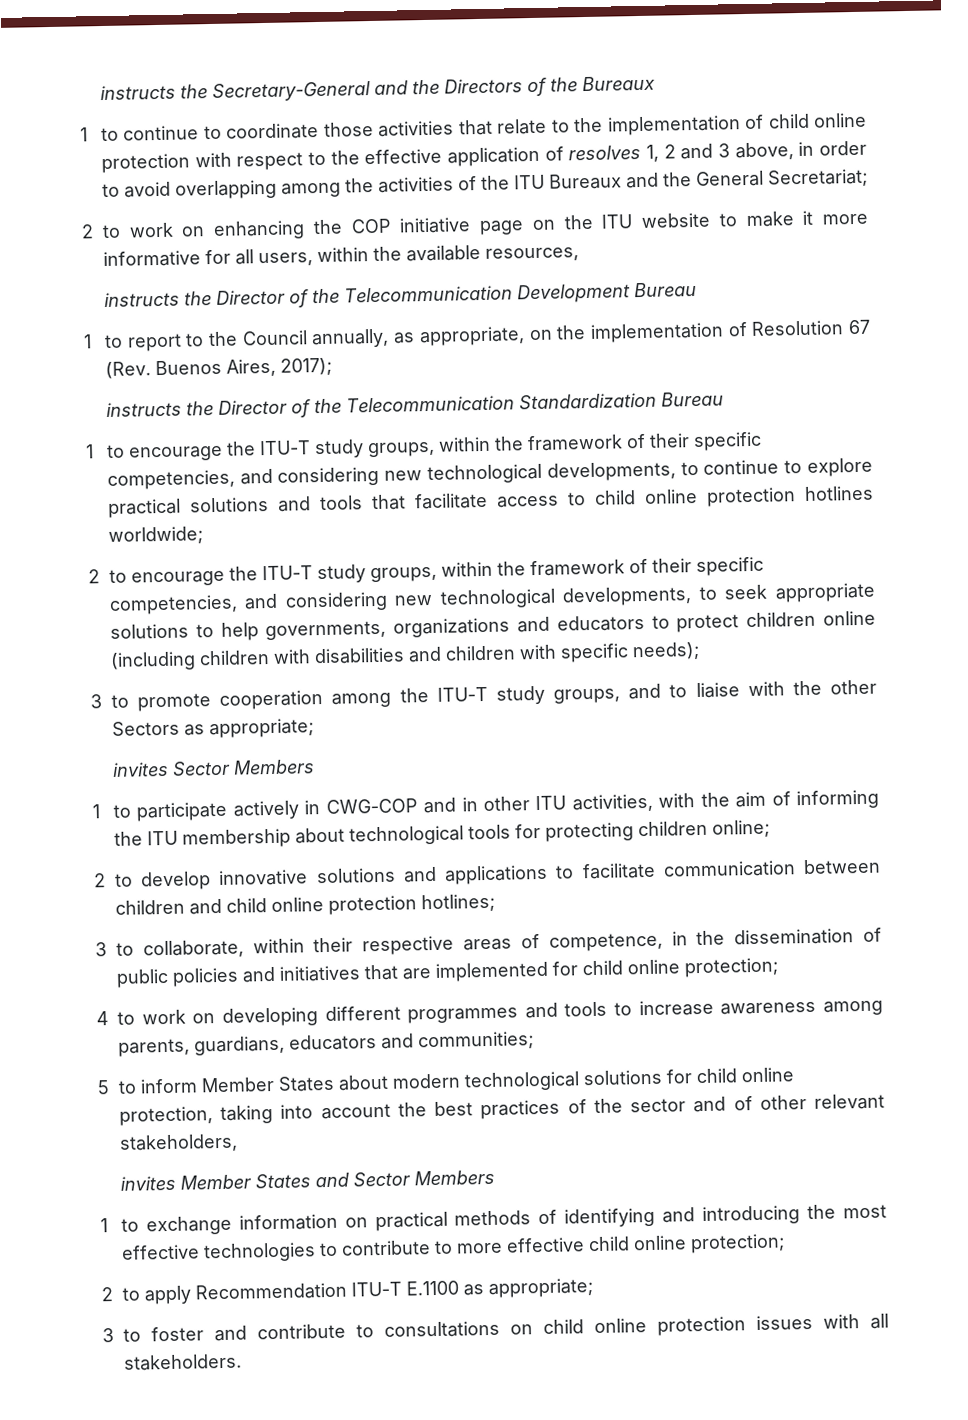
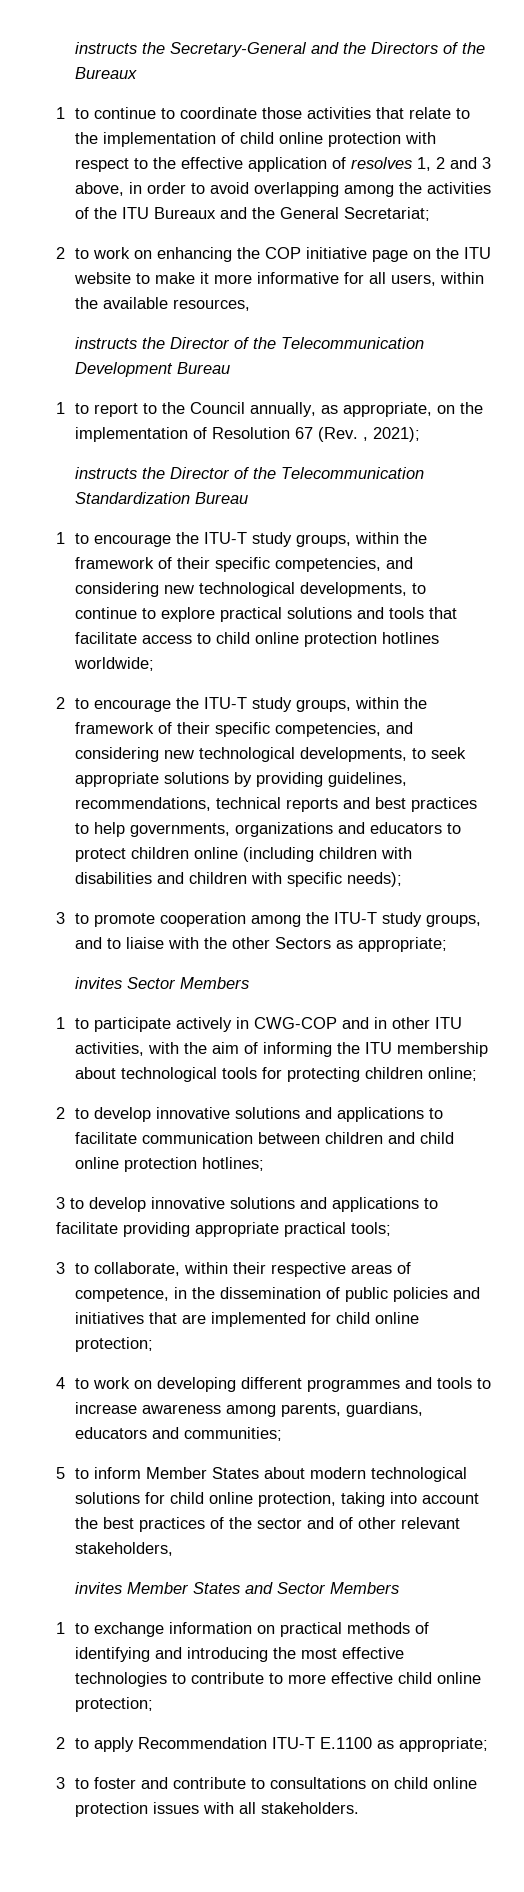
[154,357,332,377] Buenos Aires, 2017); -> [363,427,421,442] , 2021);
(189, 631) none -> [234,772,408,787] [75,797,478,812] by providing guidelines, recommendations, technical reports and best practices
(495, 903) none -> [56,1197,438,1212] [56,1222,391,1237] // 3 to develop innovative solutions and applications to facilitate providing appropriate practical tools;

